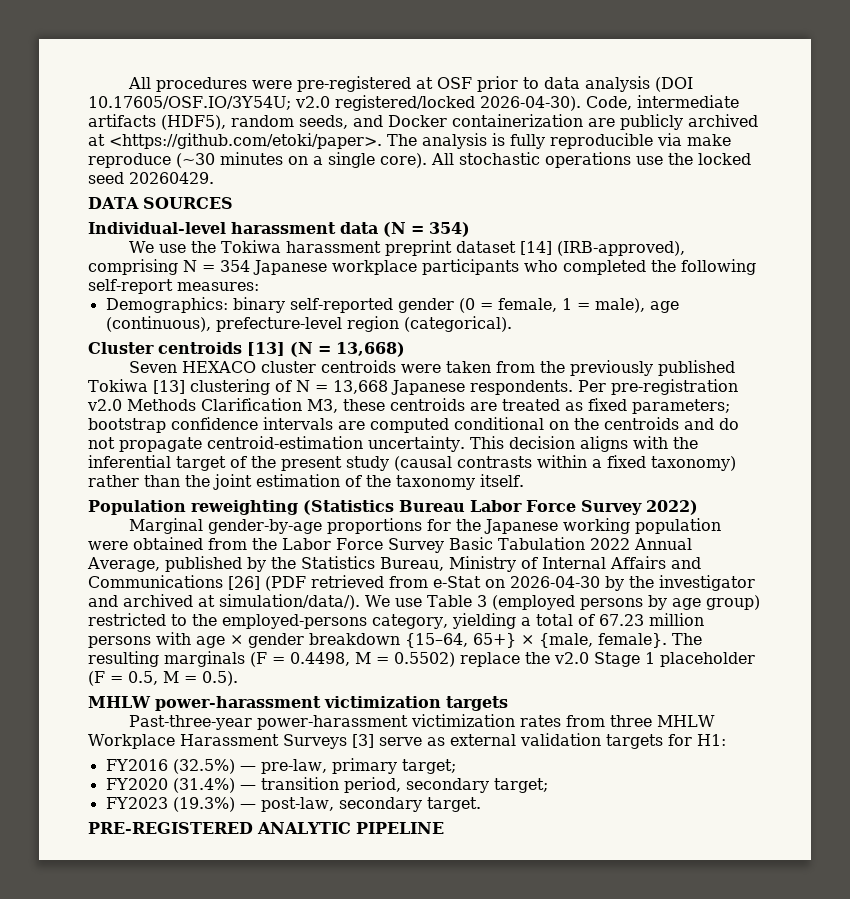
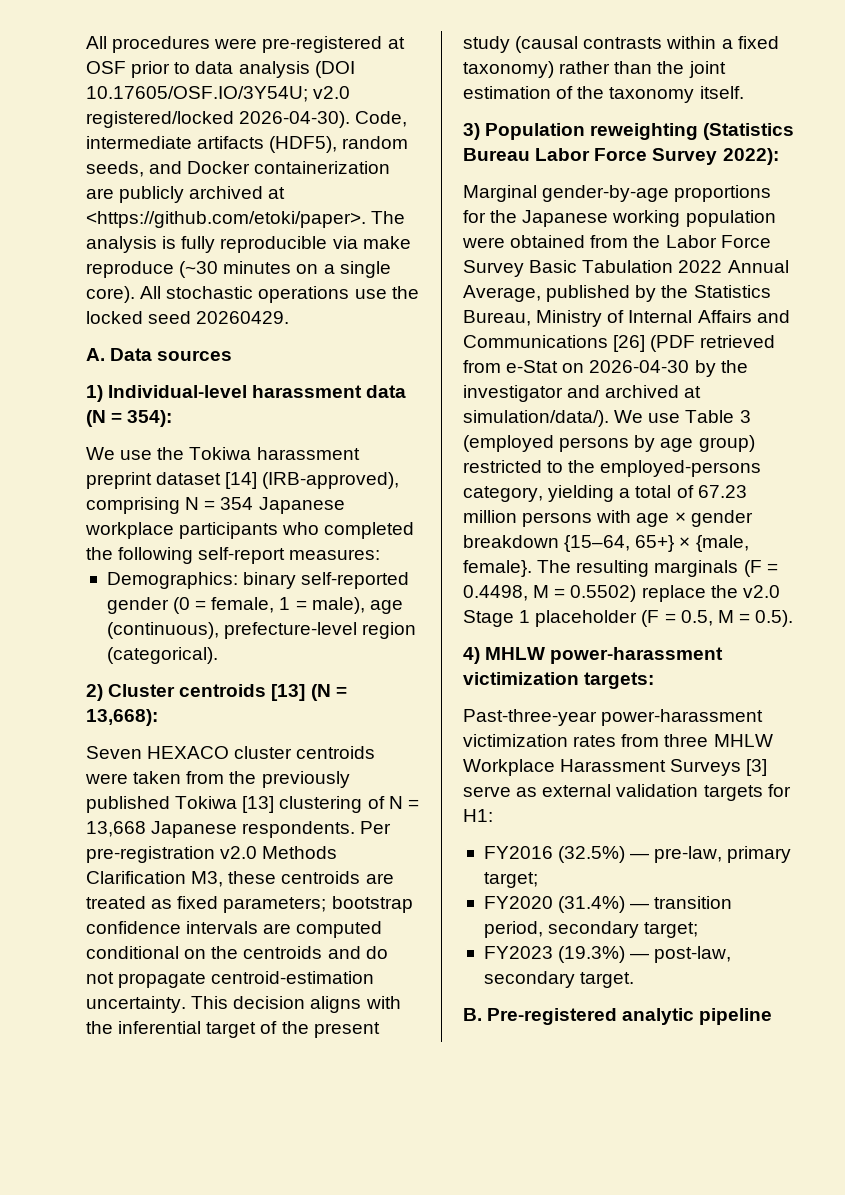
[88,197,233,209] DATA SOURCES // -> [86,348,233,361] [86,385,103,402] A. Data sources // 1)
[429,222,470,237] 354) -> [127,410,173,427] 354):
(512, 324) none -> [86,684,103,701] 2)
[336,342,405,357] 13,668) -> [86,709,158,726] 13,668):
(524, 480) none -> [463,123,480,140] 3)
[645,500,698,515] 2022) -> [722,148,779,165] 2022):
(238, 678) none -> [463,647,480,664] 4)
[445,696,508,711] targets -> [584,672,655,689] targets:
[88,822,444,834] PRE-REGISTERED ANALYTIC PIPELINE -> [463,1008,773,1025] B. Pre-registered analytic pipeline

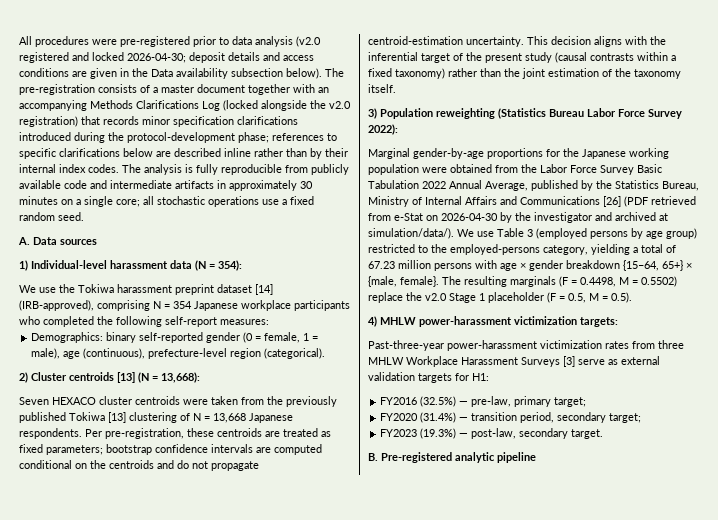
[387,37,405,49] [86,61,126,74] at OSF -> (190, 41) none
[314,61,355,78] [86,86,351,102] [86,111,408,128] [86,136,409,153] [86,161,391,177] [86,186,286,203] [86,211,366,228] (DOI 10.17605/OSF.IO/3Y54U; v2.0 registered/locked 2026-04-30). Code, intermediate artifacts (HDF5), random seeds, and Docker containerization are publicly archived at <https://github.com/etoki/paper>. -> [296,36,321,47] [19,52,314,63] [19,68,344,79] [19,84,329,95] [19,100,351,111] [19,116,298,127] [19,132,337,143] [19,148,348,159] [19,164,119,173] (v2.0 registered and locked 2026-04-30; deposit details and access conditions are given in the Data availability subsection below). The pre-registration consists of a master document together with an accompanying Methods Clarifications Log (locked alongside the v2.0 registration) that records minor specification clarifications introduced during the protocol-development phase; references to specific clarifications below are described inline rather than by their internal index codes.
[332,236,411,249] [86,261,219,278] via make reproduce (~30 -> [285,164,349,175] [19,180,313,191] from publicly available code and intermediate artifacts in approximately 30
[86,286,162,303] core). All -> [116,196,154,207] core; all
[391,286,419,299] [86,311,290,324] the locked seed 20260429. -> [282,196,314,205] [19,212,84,221] a fixed random seed.
[86,846,338,863] [86,871,224,887] pre-registration v2.0 Methods Clarification M3, -> [105,428,184,439] pre-registration,

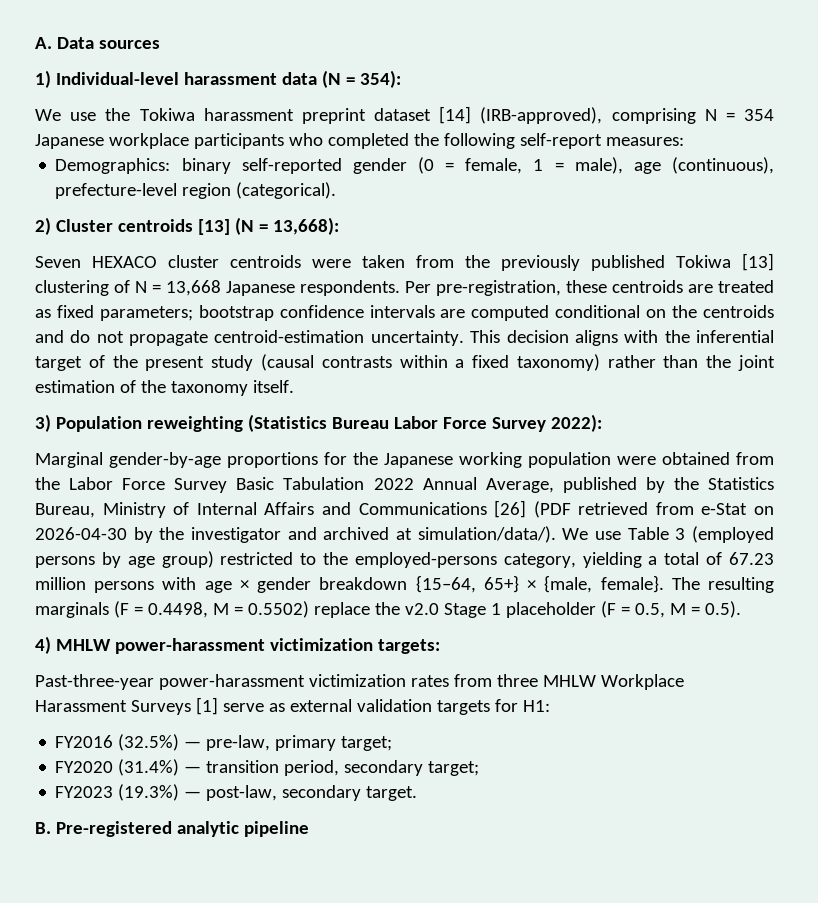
[19,36,321,47] [19,52,314,63] [19,68,344,79] [19,84,329,95] [19,100,351,111] [19,116,298,127] [19,132,337,143] [19,148,348,159] [19,164,349,175] [19,180,313,191] [19,196,314,207] [19,212,84,221] All procedures were pre-registered prior to data analysis (v2.0 registered and locked 2026-04-30; deposit details and access conditions are given in the Data availability subsection below). The pre-registration consists of a master document together with an accompanying Methods Clarifications Log (locked alongside the v2.0 registration) that records minor specification clarifications introduced during the protocol-development phase; references to specific clarifications below are described inline rather than by their internal index codes. The analysis is fully reproducible from publicly available code and intermediate artifacts in approximately 30 minutes on a single core; all stochastic operations use a fixed random seed. // -> (35, 43) none
[563,356,575,367] [3] -> [195,697,218,715] [1]

